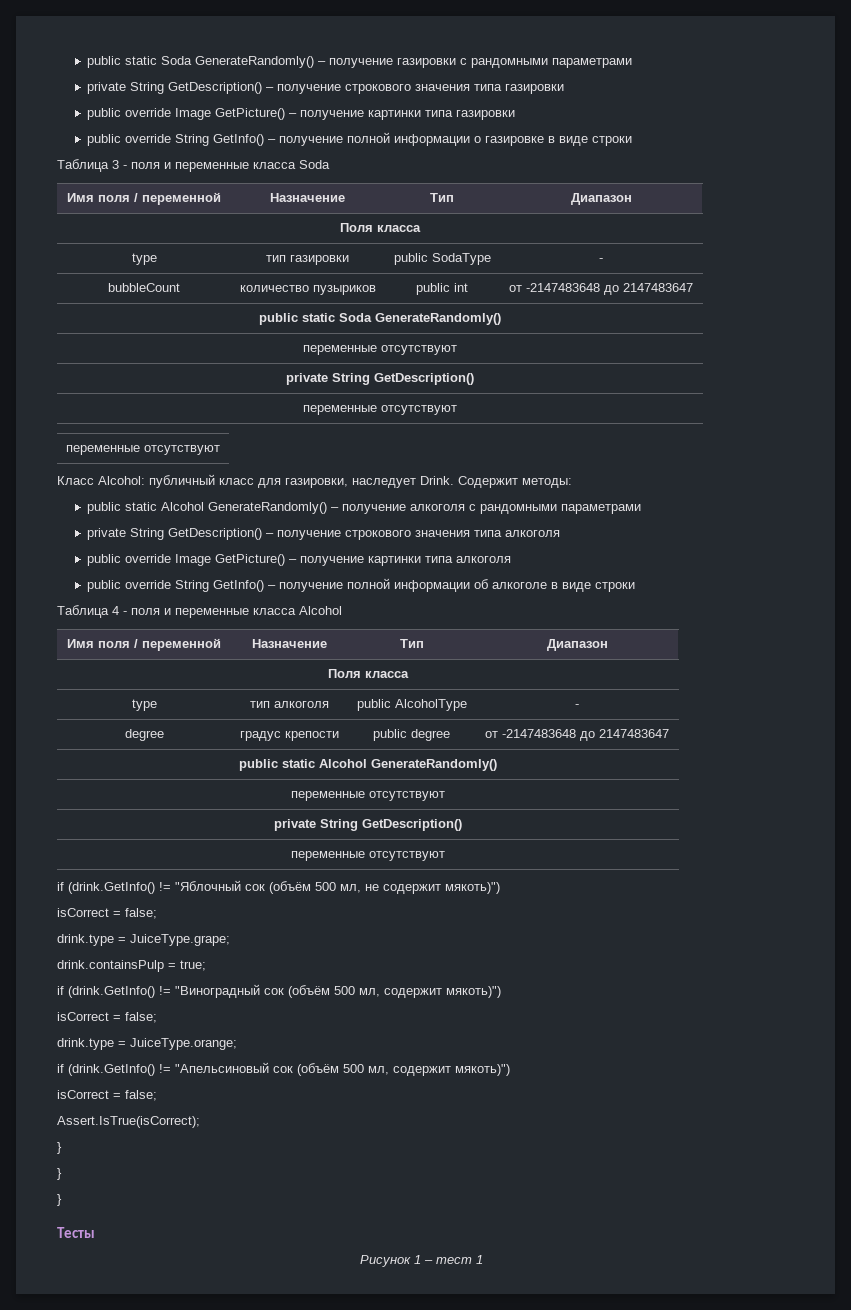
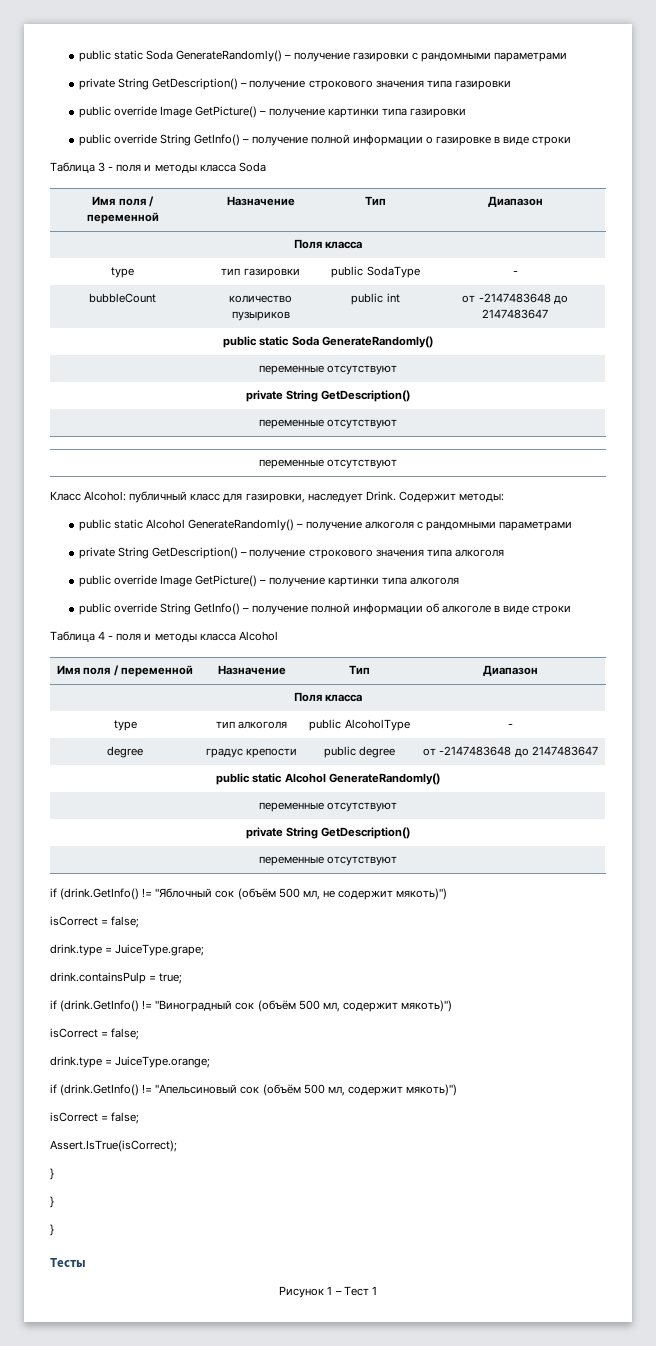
[175,162,249,172] переменные -> [154,164,197,173] методы
[175,608,249,618] переменные -> [154,633,197,642] методы
[435,1257,472,1264] тест -> [343,1286,369,1296] Тест

